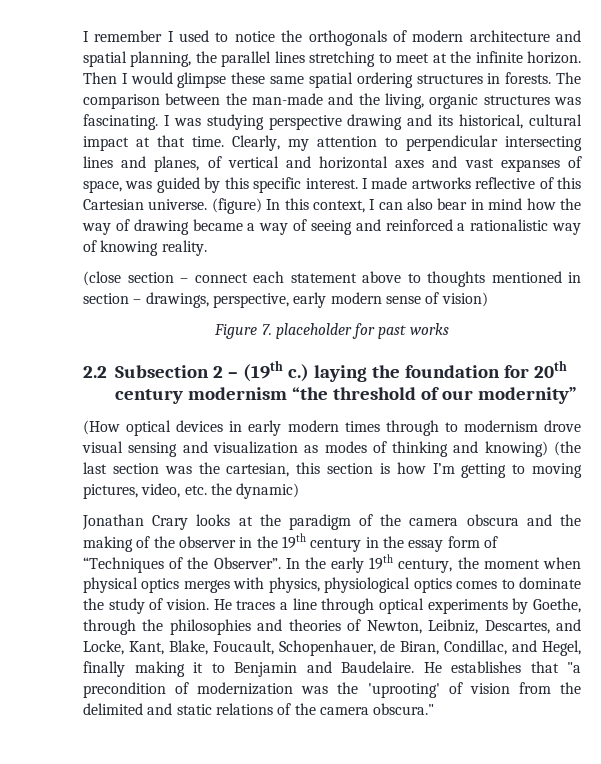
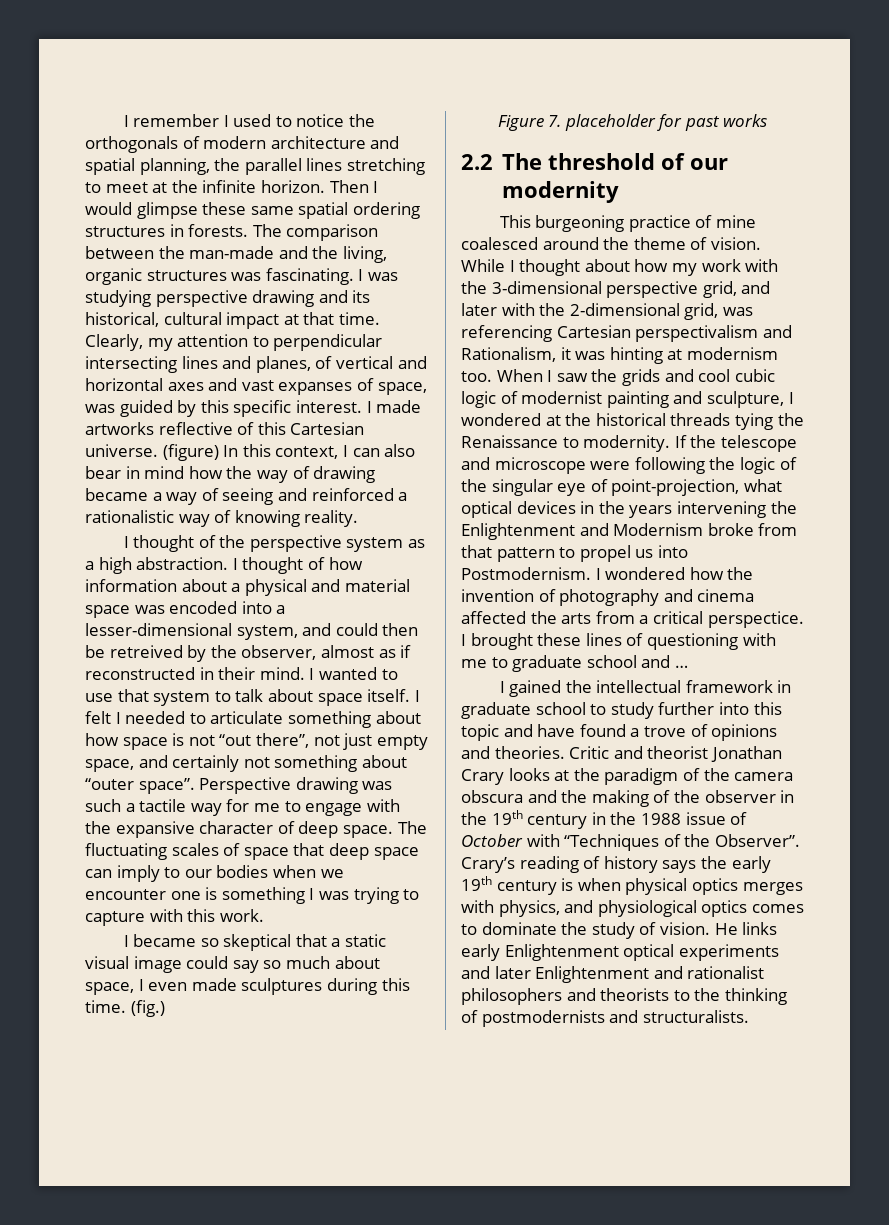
[83,271,581,287] [83,292,488,308] (close section – connect each statement above to thoughts mentioned in section – drawings, perspective, early modern sense of vision) -> [123,535,426,552] [85,557,363,574] [85,579,410,596] [85,601,286,618] [85,623,419,640] [85,645,412,662] [85,667,398,680] [85,689,420,706] [85,711,421,728] [85,733,428,750] [85,755,407,772] [85,777,393,794] [85,799,400,816] [85,821,427,838] [85,843,419,860] [85,865,344,882] [85,887,420,904] [85,909,264,926] [123,934,387,951] [85,956,380,973] [85,978,410,995] [85,1000,165,1017] I thought of the perspective system as a high abstraction. I thought of how information about a physical and material space was encoded into a lesser-dimensional system, and could then be retreived by the observer, almost as if reconstructed in their mind. I wanted to use that system to talk about space itself. I felt I needed to articulate something about how space is not “out there”, not just empty space, and certainly not something about “outer space”. Perspective drawing was such a tactile way for me to engage with the expansive character of deep space. The fluctuating scales of space that deep space can imply to our bodies when we encounter one is something I was trying to capture with this work. // I became so skeptical that a static visual image could say so much about space, I even made sculptures during this time. (fig.)
[115,360,567,382] [115,387,577,404] [83,420,581,436] [82,441,581,457] [83,462,582,478] [83,483,300,499] Subsection 2 – (19th c.) laying the foundation for 20th century modernism “the threshold of our modernity” // (How optical devices in early modern times through to modernism drove visual sensing and visualization as modes of thinking and knowing) (the last section was the cartesian, this section is how I’m getting to moving pictures, video, etc. the dynamic) // -> [501,153,728,170] [501,181,619,203] [499,215,756,232] [461,237,761,250] [461,259,779,276] [461,281,771,298] [461,303,753,320] [461,325,792,342] [461,347,778,364] [461,369,775,386] [461,391,794,408] [461,413,804,430] [461,435,797,452] [461,457,797,474] [461,479,782,496] [461,501,797,518] [461,523,798,540] [461,545,688,562] [461,567,754,580] [461,589,755,606] [461,611,804,628] [461,633,776,650] [461,655,688,672] [499,680,792,697] [461,702,782,719] [461,724,778,741] [461,746,709,759] The threshold of our modernity // This burgeoning practice of mine coalesced around the theme of vision. While I thought about how my work with the 3-dimensional perspective grid, and later with the 2-dimensional grid, was referencing Cartesian perspectivalism and Rationalism, it was hinting at modernism too. When I saw the grids and cool cubic logic of modernist painting and sculpture, I wondered at the historical threads tying the Renaissance to modernity. If the telescope and microscope were following the logic of the singular eye of point-projection, what optical devices in the years intervening the Enlightenment and Modernism broke from that pattern to propel us into Postmodernism. I wondered how the invention of photography and cinema affected the arts from a critical perspectice. I brought these lines of questioning with me to graduate school and … // I gained the intellectual framework in graduate school to study further into this topic and have found a trove of opinions and theories. Critic and theorist
[408,536,498,552] [83,554,540,573] essay form of “Techniques of the Observer”. In the early 19th century, the moment -> [640,812,748,825] [461,834,800,851] [461,856,771,873] [461,876,574,895] 1988 issue of October with “Techniques of the Observer”. Crary’s reading of history says the early 19th century is
(320, 585) none -> [564,900,594,913] and
[236,598,581,614] [83,619,582,635] [83,640,582,656] [83,661,581,677] [83,682,581,698] [83,703,435,715] traces a line through optical experiments by Goethe, through the philosophies and theories of Newton, Leibniz, Descartes, and Locke, Kant, Blake, Foucault, Schopenhauer, de Biran, Condillac, and Hegel, finally making it to Benjamin and Baudelaire. He establishes that "a precondition of modernization was the 'uprooting' of vision from the delimited and static relations of the camera obscura." -> [742,922,778,935] [461,944,779,961] [461,966,765,983] [461,988,787,1005] [461,1010,749,1027] links early Enlightenment optical experiments and later Enlightenment and rationalist philosophers and theorists to the thinking of postmodernists and structuralists.

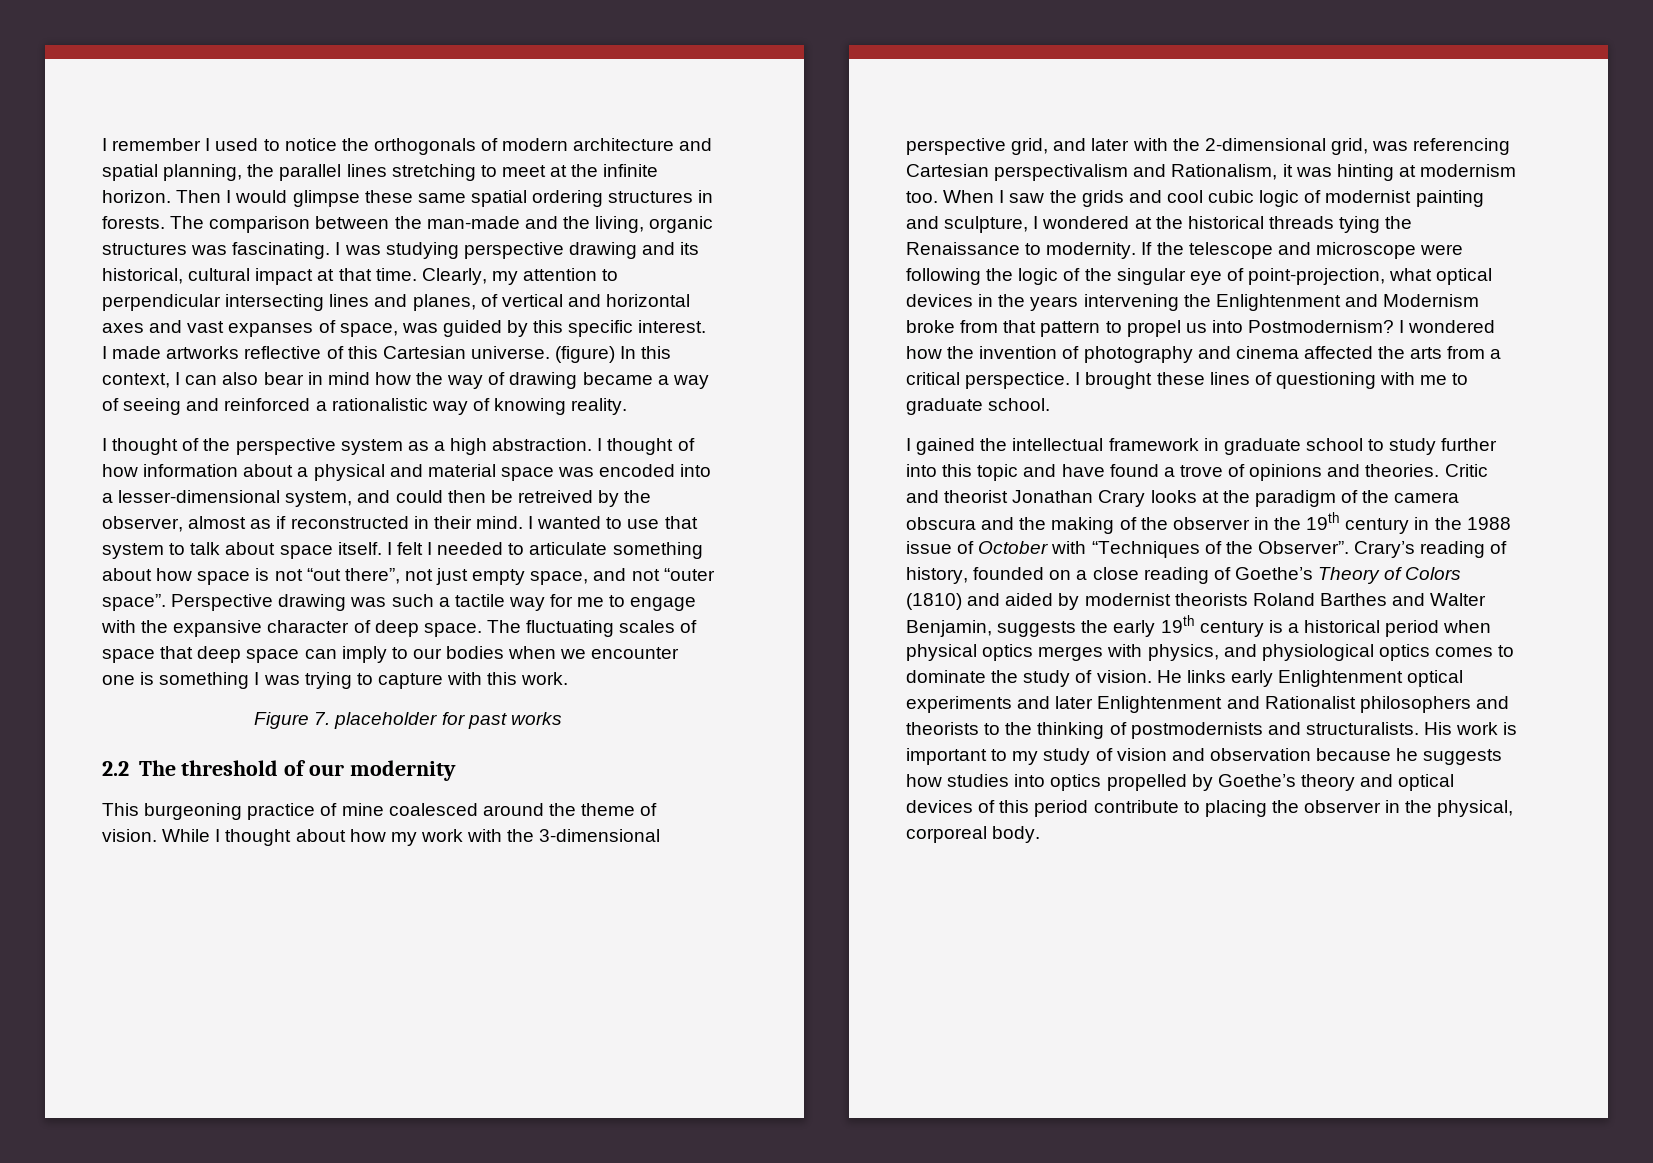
[172,755,407,772] certainly not something about -> [631,569,660,581] not
[123,934,387,951] [85,956,380,973] [85,978,410,995] [85,1000,165,1017] // I became so skeptical that a static visual image could say so much about space, I even made sculptures during this time. (fig.) -> (569, 678) none
[461,567,591,580] Postmodernism. -> [1248,320,1395,333] Postmodernism?
[586,655,688,668] school and … -> [988,398,1051,411] school.
[603,856,697,873] history says -> [906,567,1462,584] [906,593,1487,610] [906,620,1077,637] history, founded on a close reading of Goethe’s Theory of Colors (1810) and aided by modernist theorists Roland Barthes and Walter Benjamin, suggests
(574, 884) none -> [1287,620,1440,637] a historical period
[687,966,765,979] rationalist -> [1264,696,1356,709] Rationalist
(749, 1016) none -> [1424,722,1518,735] [906,748,1503,765] [906,774,1455,791] [906,800,1514,817] [906,826,1041,843] His work is important to my study of vision and observation because he suggests how studies into optics propelled by Goethe’s theory and optical devices of this period contribute to placing the observer in the physical, corporeal body.

